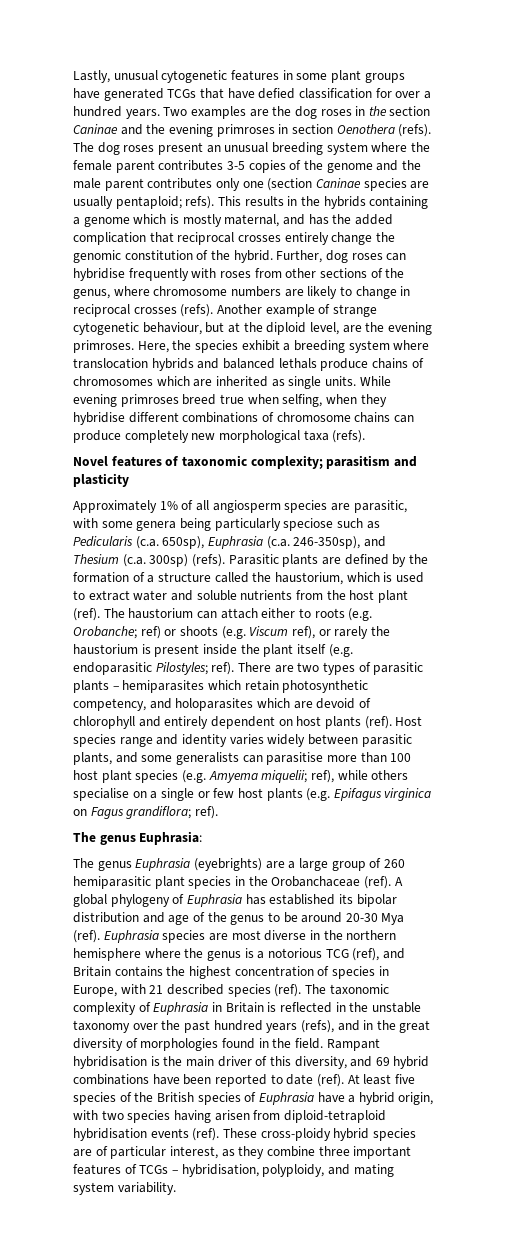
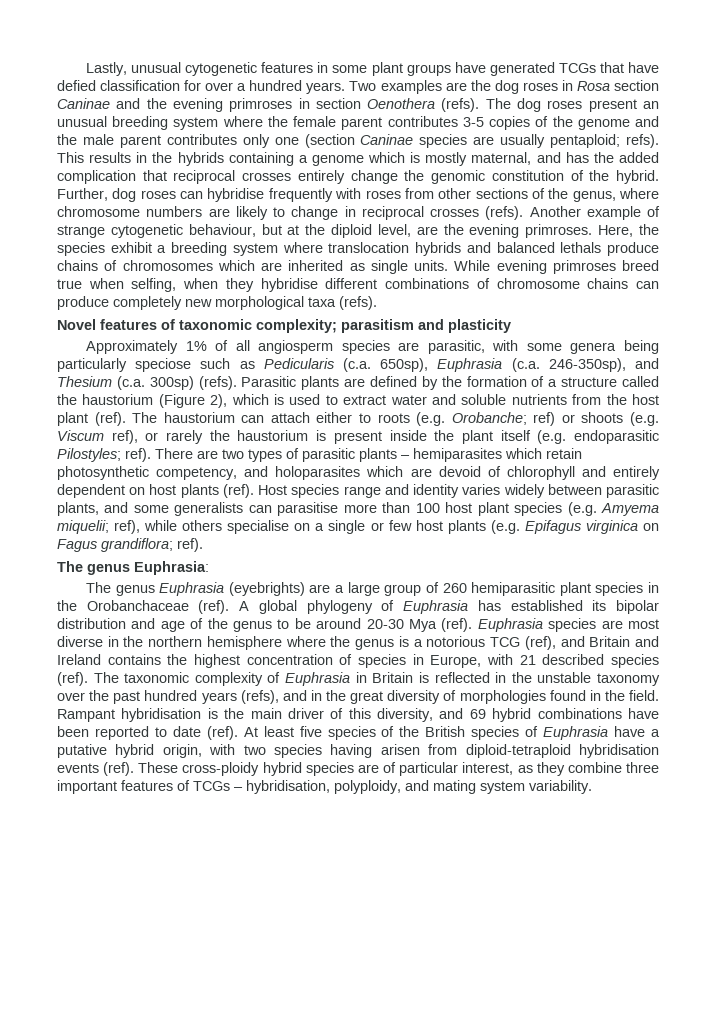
[368,106,387,116] the -> [576,81,610,91] Rosa
[274,572,343,585] haustorium, -> [82,394,228,408] haustorium (Figure 2),
(111, 971) none -> [635,636,660,647] [57,654,101,665] and Ireland
(356, 1099) none -> [57,744,107,758] putative

